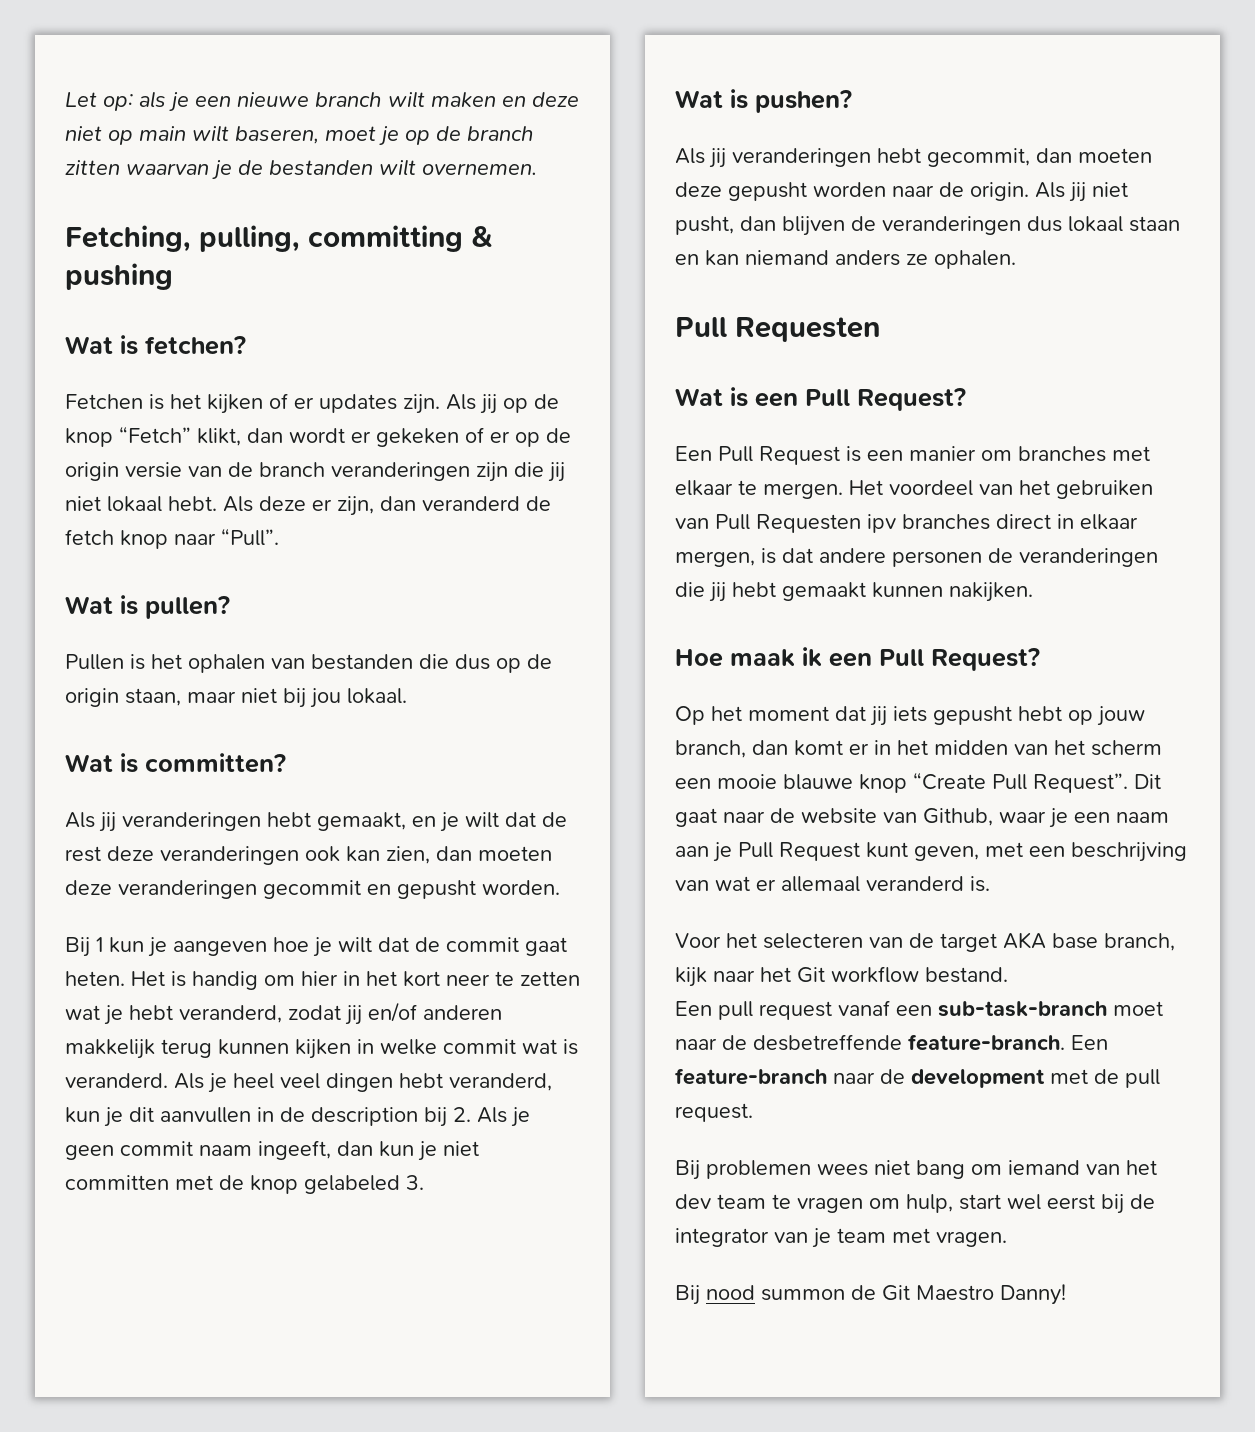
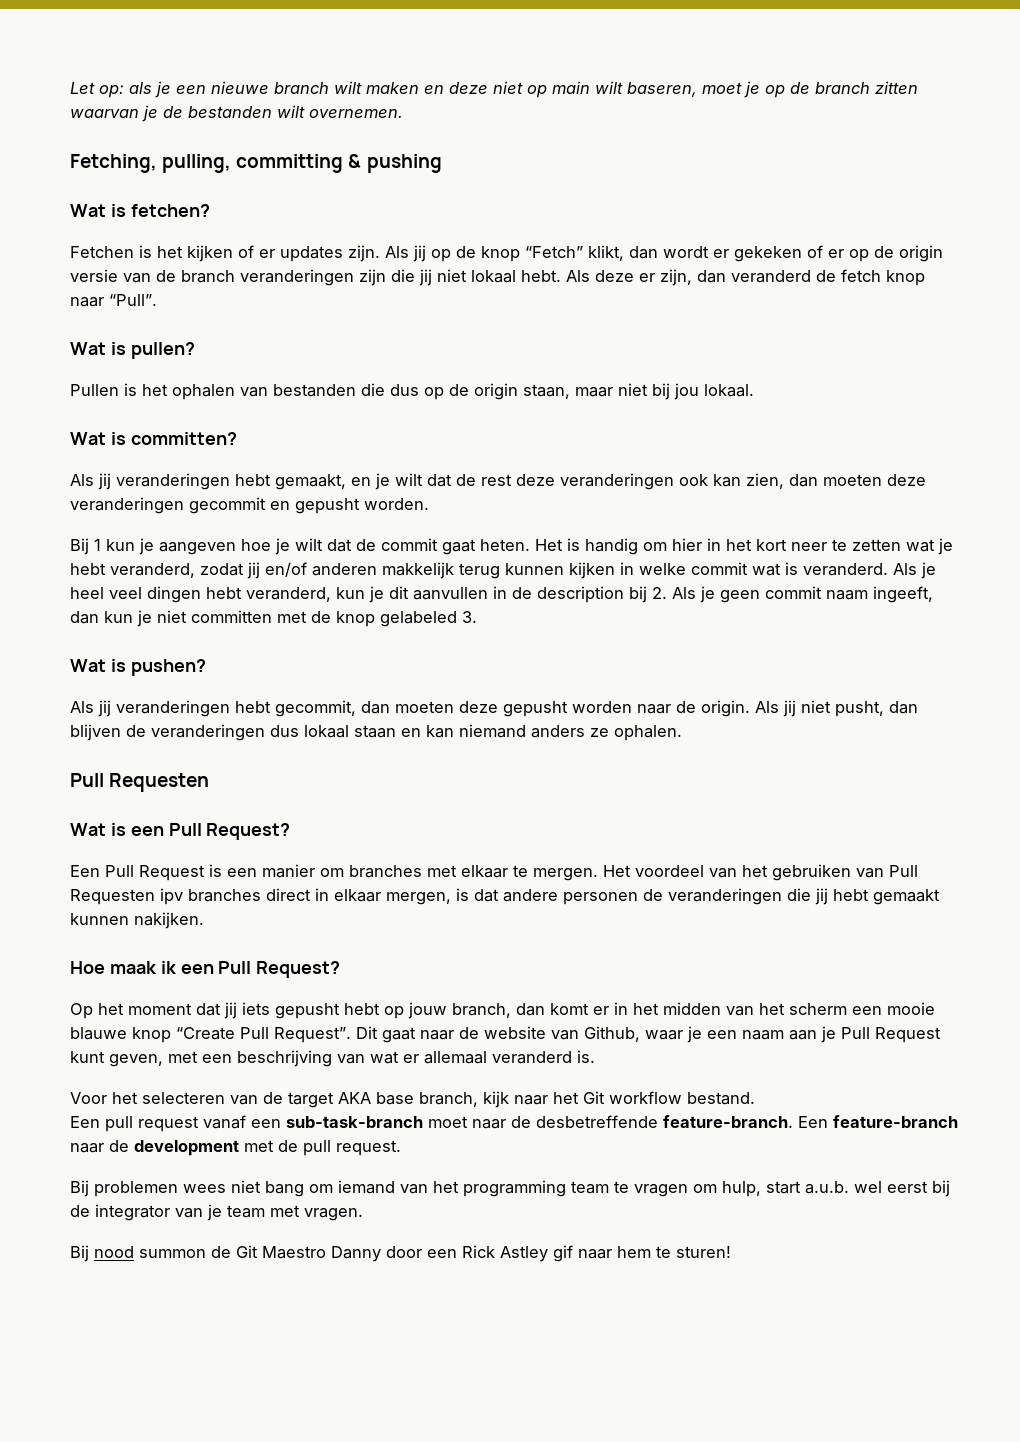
[675,1194,711,1209] dev -> [463,1180,566,1197] programming
(1001, 1202) none -> [805,1181,849,1194] a.u.b.
[1000,1284,1066,1305] Danny! -> [331,1245,731,1262] Danny door een Rick Astley gif naar hem te sturen!

